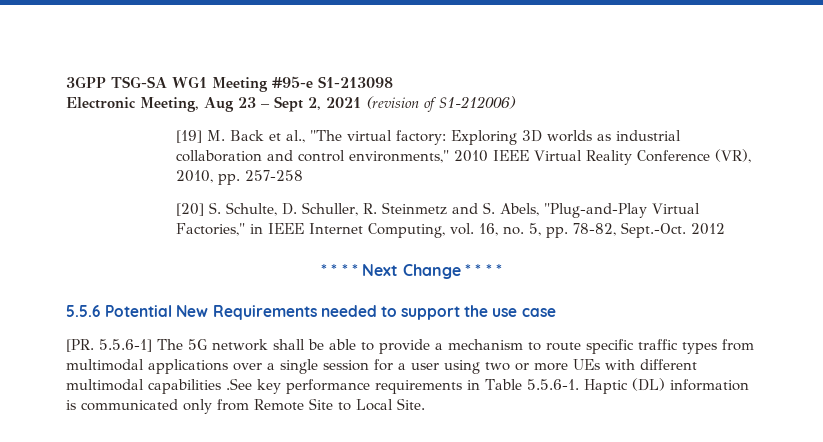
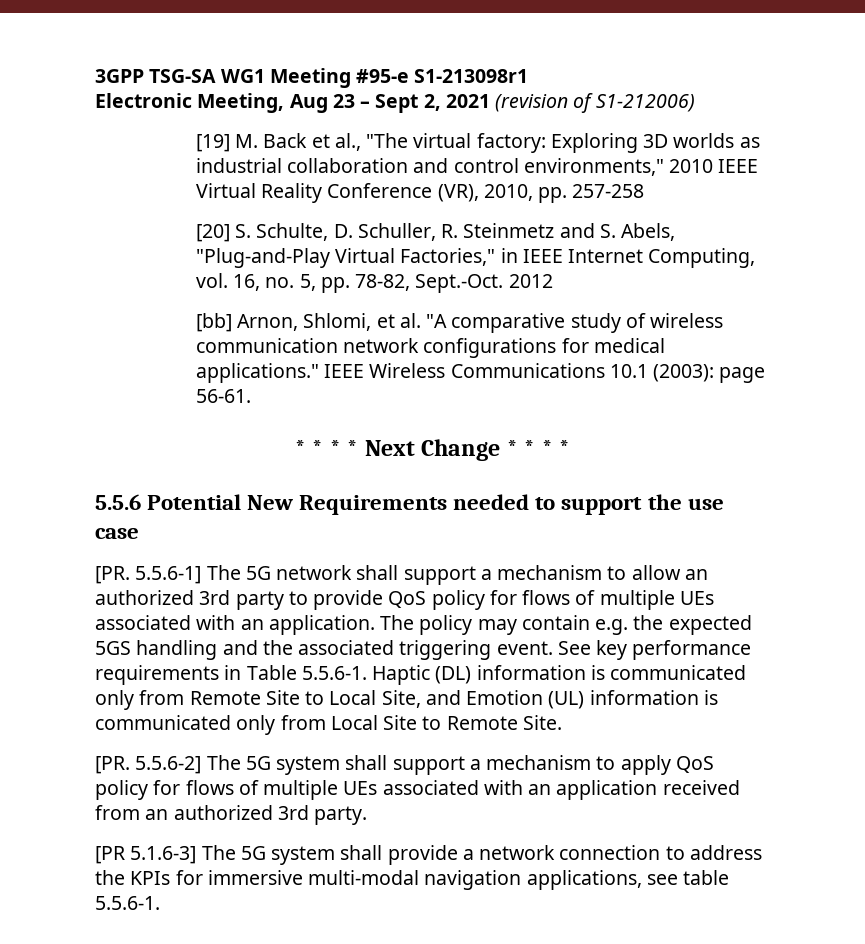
[318,76,393,88] S1-213098 -> [414,69,529,83] S1-213098r1
(726, 229) none -> [195,313,724,333] [195,338,665,358] [195,363,766,383] [195,389,251,403] // [bb] Arnon, Shlomi, et al. "A comparative study of wireless communication network configurations for medical applications." IEEE Wireless Communications 10.1 (2003): page 56-61.
[308,339,754,354] [66,359,697,374] [66,378,252,394] be able to provide a mechanism to route specific traffic types from multimodal applications over a single session for a user using two or more UEs with different multimodal capabilities .See -> [403,565,708,585] [95,590,714,610] [95,615,752,635] [95,640,591,660] support a mechanism to allow an authorized 3rd party to provide QoS policy for flows of multiple UEs associated with an application. The policy may contain e.g. the expected 5GS handling and the associated triggering event. See
[397,398,425,410] Site. -> [381,690,718,709] [95,715,562,735] [95,755,714,775] [95,780,740,800] [95,805,368,825] [95,845,762,865] [95,870,730,890] [95,896,160,910] Site, and Emotion (UL) information is communicated only from Local Site to Remote Site. // [PR. 5.5.6-2] The 5G system shall support a mechanism to apply QoS policy for flows of multiple UEs associated with an application received from an authorized 3rd party. // [PR 5.1.6-3] The 5G system shall provide a network connection to address the KPIs for immersive multi-modal navigation applications, see table 5.5.6-1.

